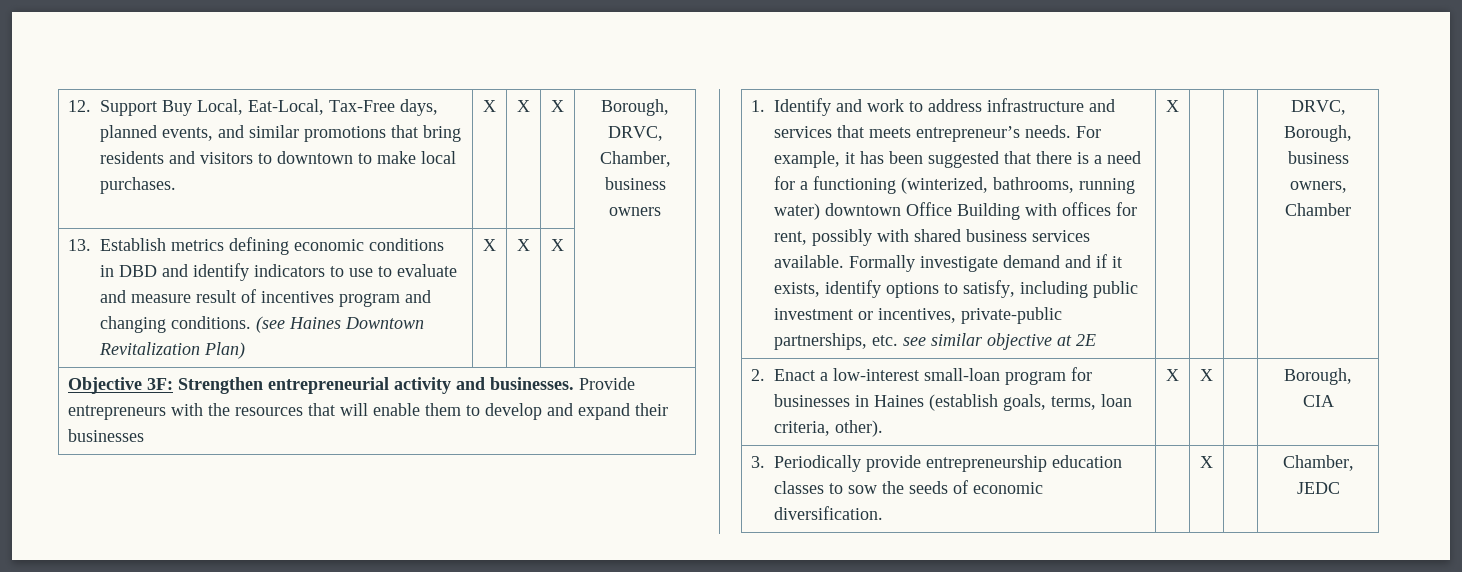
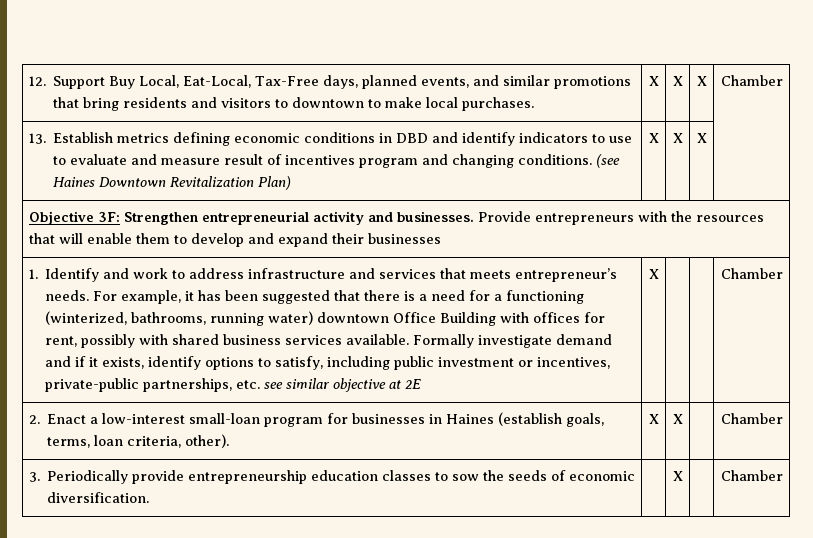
[601,99,669,116] [607,126,663,141] [599,151,671,167] [604,177,666,190] [609,207,661,216] Borough, DRVC, Chamber, business owners -> [720,75,783,86] Chamber
[1290,100,1346,115] [1284,125,1352,142] [1287,151,1349,164] [1289,181,1347,193] DRVC, Borough, business owners, -> (659, 274) none
[1284,368,1352,385] [1302,395,1334,407] Borough, CIA -> [720,413,783,424] Chamber
[1282,455,1354,471] [1296,482,1340,494] Chamber, JEDC -> [720,470,783,481] Chamber

